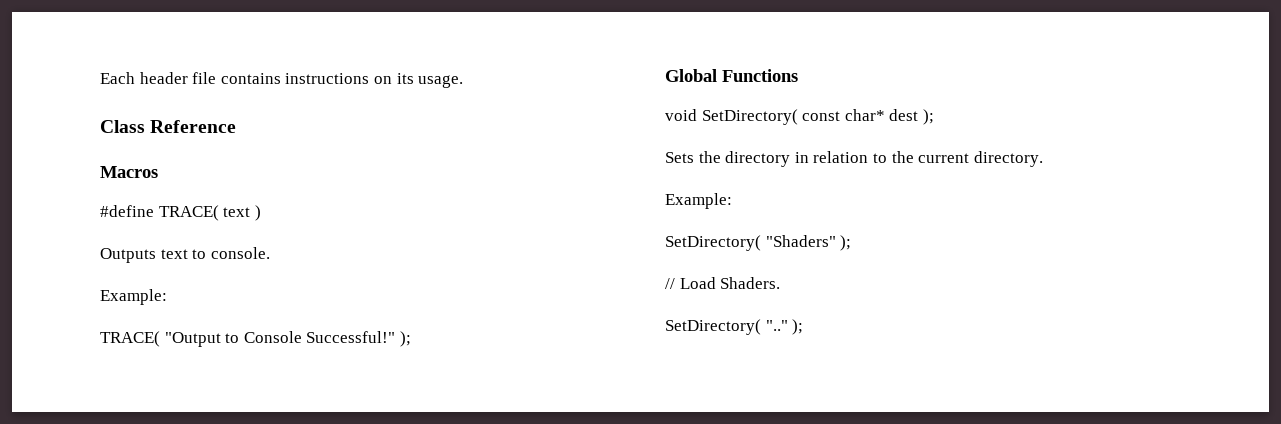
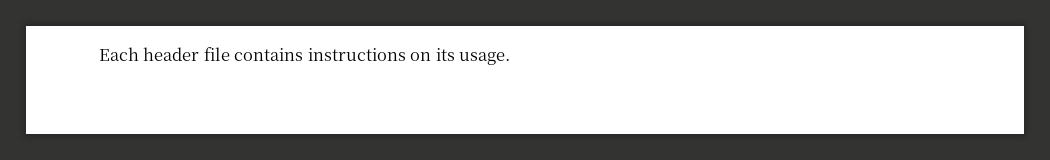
[100,120,237,133] [100,166,158,178] [100,205,261,221] [100,247,270,263] [100,289,167,305] [100,331,411,347] [665,69,798,82] [665,109,934,125] [665,151,1043,167] [665,193,732,209] [665,235,852,251] [665,277,781,289] [665,319,804,335] // Class Reference // Macros // #define TRACE( text ) // Outputs text to console. // Example: // TRACE( "Output to Console Successful!" ); // Global Functions // void SetDirectory( const char* dest ); // Sets the directory in relation to the current directory. // Example: // SetDirectory( "Shaders" ); // // Load Shaders. // SetDirectory( ".." ); -> (511, 58) none

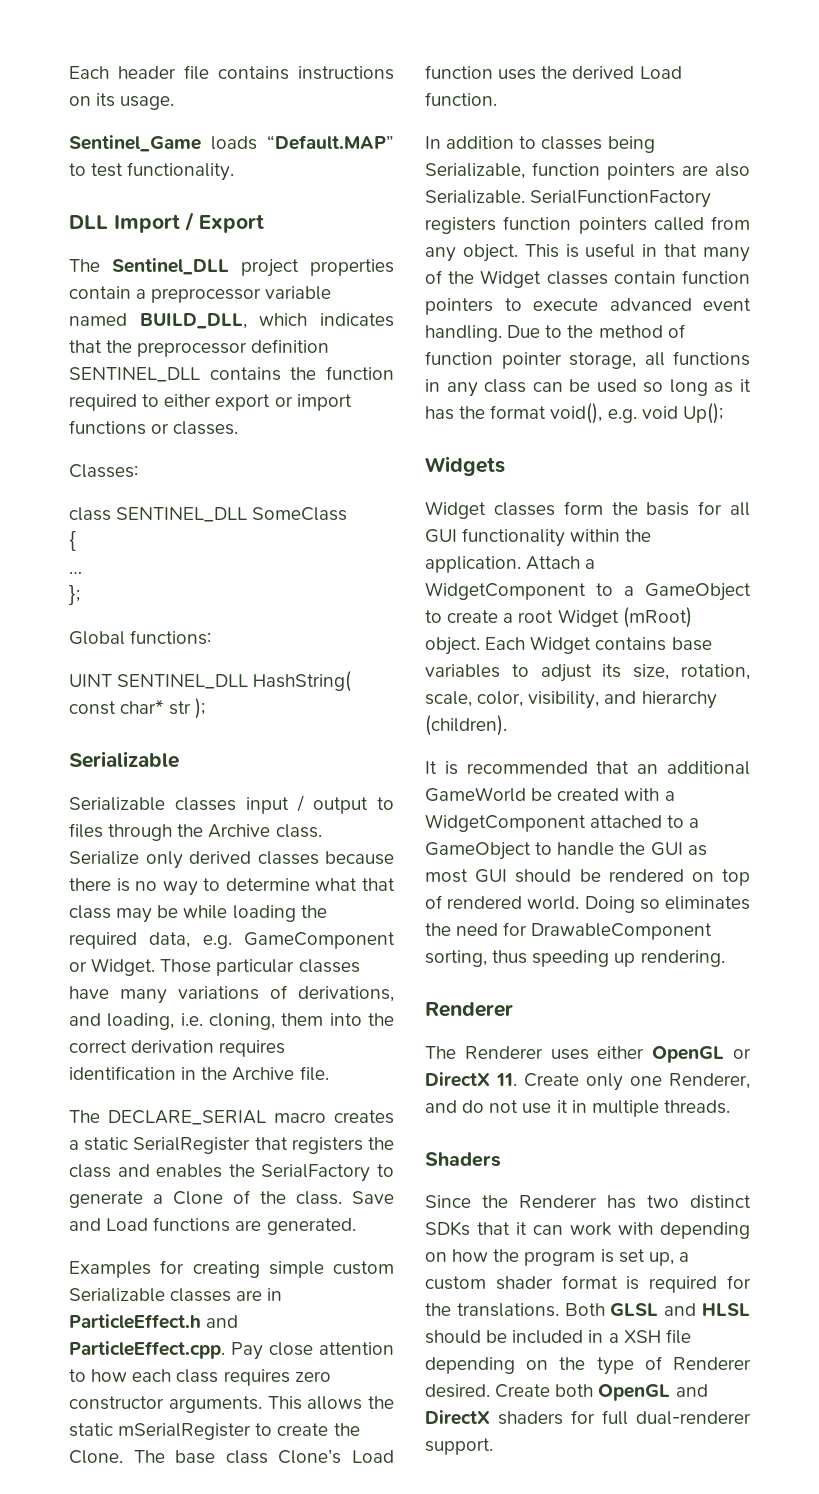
(511, 58) none -> [69,135,394,152] [69,162,235,181] [69,212,264,233] [69,258,394,277] [69,286,332,303] [69,313,395,329] [69,339,330,357] [69,366,395,382] [69,394,352,411] [69,420,239,435] [69,464,138,478] [69,507,348,522] [69,531,76,551] [69,571,82,574] [69,585,80,605] [69,630,212,645] [69,671,352,692] [69,698,206,719] [69,751,179,768] [69,795,394,814] [69,823,322,841] [69,851,394,869] [69,878,395,896] [69,905,327,923] [69,932,395,949] [69,958,360,976] [69,985,394,1004] [69,1013,394,1030] [69,1040,286,1057] [69,1066,329,1081] [69,1110,394,1125] [69,1137,395,1154] [69,1164,394,1182] [69,1190,394,1208] [69,1217,356,1235] [69,1260,394,1278] [69,1288,283,1302] [69,1314,239,1329] [69,1341,394,1360] [69,1369,331,1386] [69,1396,394,1413] [69,1423,360,1440] [69,1449,394,1464] [425,65,682,80] [425,92,497,106] [425,136,655,153] [425,162,750,180] [425,190,712,208] [425,216,750,234] [425,243,750,262] [425,270,750,288] [425,298,751,315] [425,324,685,342] [425,351,750,369] [425,379,751,397] [425,403,723,424] [425,456,505,476] [425,501,750,519] [425,528,652,547] [425,556,596,573] [425,582,751,601] [425,607,692,628] [425,636,712,655] [425,664,750,682] [425,691,717,709] [425,715,507,736] [425,761,750,775] [425,787,675,802] [425,814,700,832] [425,842,707,860] [425,869,750,886] [425,895,750,913] [425,922,713,940] [425,950,725,967] [425,1002,513,1017] [425,1046,751,1063] [425,1072,750,1091] [425,1100,730,1117] [425,1152,501,1167] [425,1195,751,1209] [425,1221,750,1239] [425,1249,689,1266] [425,1275,751,1293] [425,1303,750,1317] [425,1329,691,1344] [425,1356,751,1375] [425,1384,708,1401] [425,1410,751,1425] [425,1438,493,1455] // Sentinel_Game loads “Default.MAP” to test functionality. // DLL Import / Export // The Sentinel_DLL project properties contain a preprocessor variable named BUILD_DLL, which indicates that the preprocessor definition SENTINEL_DLL contains the function required to either export or import functions or classes. // Classes: // class SENTINEL_DLL SomeClass // { // … // }; // Global functions: // UINT SENTINEL_DLL HashString( const char* str ); // Serializable // Serializable classes input / output to files through the Archive class. Serialize only derived classes because there is no way to determine what that class may be while loading the required data, e.g. GameComponent or Widget. Those particular classes have many variations of derivations, and loading, i.e. cloning, them into the correct derivation requires identification in the Archive file. // The DECLARE_SERIAL macro creates a static SerialRegister that registers the class and enables the SerialFactory to generate a Clone of the class. Save and Load functions are generated. // Examples for creating simple custom Serializable classes are in ParticleEffect.h and ParticleEffect.cpp. Pay close attention to how each class requires zero constructor arguments. This allows the static mSerialRegister to create the Clone. The base class Clone’s Load function uses the derived Load function. // In addition to classes being Serializable, function pointers are also Serializable. SerialFunctionFactory registers function pointers called from any object. This is useful in that many of the Widget classes contain function pointers to execute advanced event handling. Due to the method of function pointer storage, all functions in any class can be used so long as it has the format void(), e.g. void Up(); // Widgets // Widget classes form the basis for all GUI functionality within the application. Attach a WidgetComponent to a GameObject to create a root Widget (mRoot) object. Each Widget contains base variables to adjust its size, rotation, scale, color, visibility, and hierarchy (children). // It is recommended that an additional GameWorld be created with a WidgetComponent attached to a GameObject to handle the GUI as most GUI should be rendered on top of rendered world. Doing so eliminates the need for DrawableComponent sorting, thus speeding up rendering. // Renderer // The Renderer uses either OpenGL or DirectX 11. Create only one Renderer, and do not use it in multiple threads. // Shaders // Since the Renderer has two distinct SDKs that it can work with depending on how the program is set up, a custom shader format is required for the translations. Both GLSL and HLSL should be included in a XSH file depending on the type of Renderer desired. Create both OpenGL and DirectX shaders for full dual-renderer support.

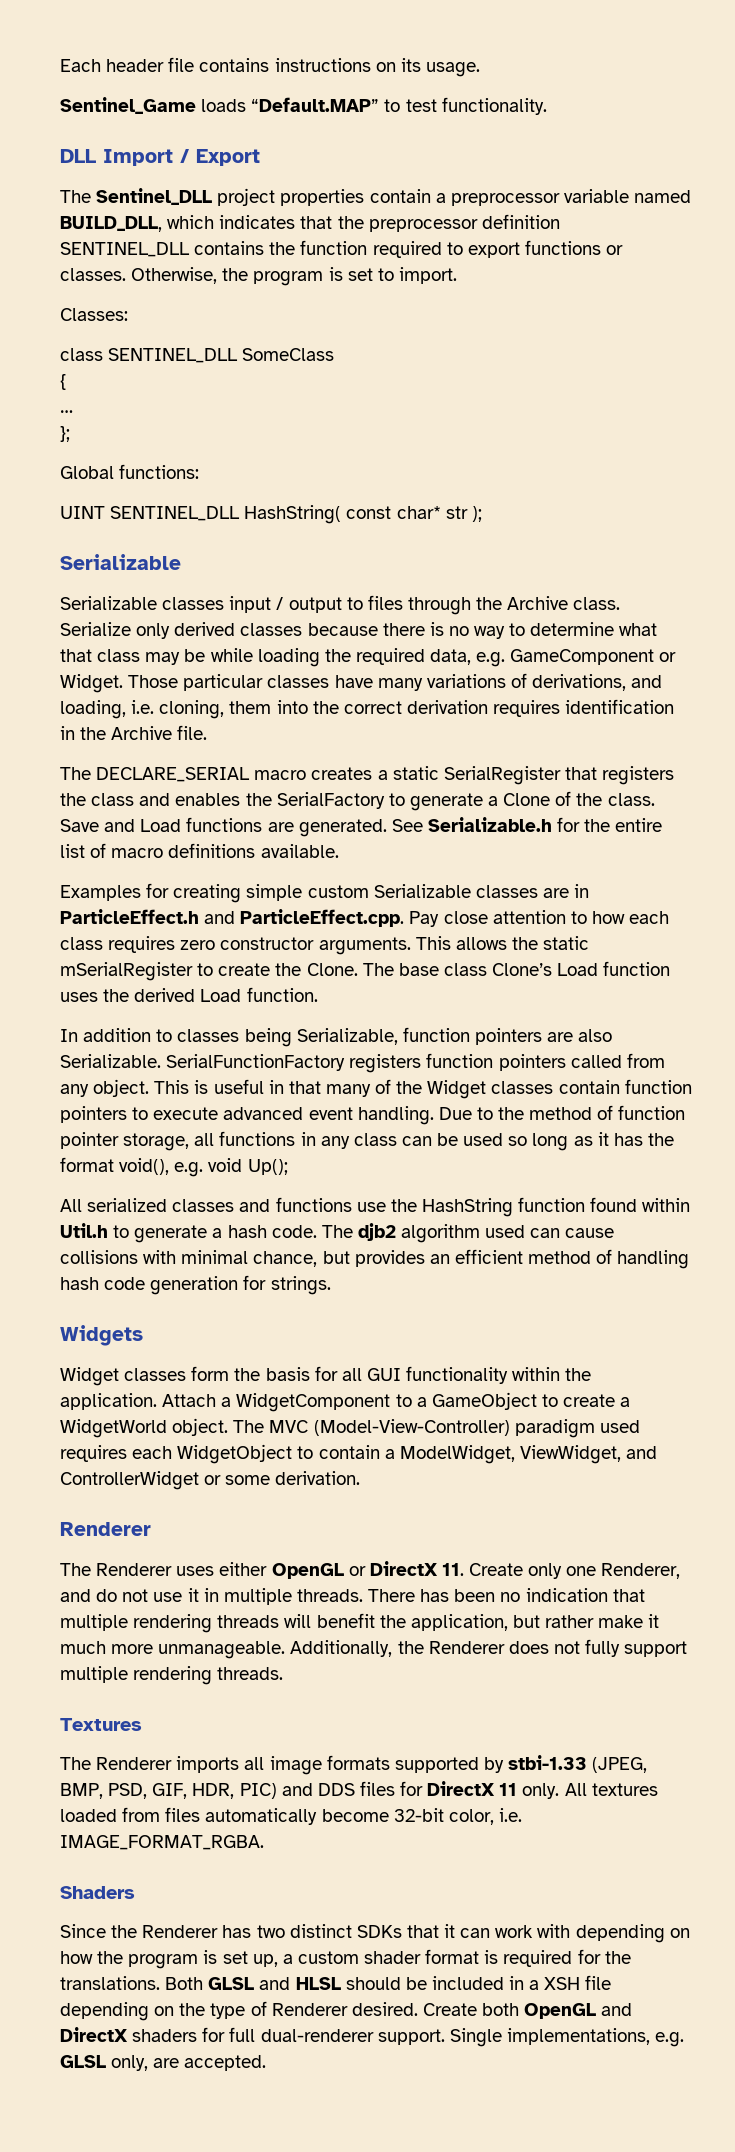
[164,394,352,411] either export or import -> [467,242,520,258] export
(239, 428) none -> [131,267,457,286] Otherwise, the program is set to import.
(356, 1226) none -> [391,817,663,832] [60,843,339,858] See Serializable.h for the entire list of macro definitions available.
(723, 413) none -> [60,1197,691,1217] [60,1223,615,1243] [60,1249,690,1269] [60,1275,331,1295] // All serialized classes and functions use the HashString function found within Util.h to generate a hash code. The djb2 algorithm used can cause collisions with minimal chance, but provides an efficient method of handling hash code generation for strings.
[518,607,692,628] [425,636,712,655] [425,664,750,682] [425,691,717,709] [425,715,507,736] [425,761,750,775] [425,787,675,802] [425,814,700,832] [425,842,707,860] [425,869,750,886] [425,895,750,913] [425,922,713,940] [425,950,725,967] root Widget (mRoot) object. Each Widget contains base variables to adjust its size, rotation, scale, color, visibility, and hierarchy (children). // It is recommended that an additional GameWorld be created with a WidgetComponent attached to a GameObject to handle the GUI as most GUI should be rendered on top of rendered world. Doing so eliminates the need for DrawableComponent sorting, thus speeding up rendering. -> [60,1418,640,1438] [60,1444,658,1464] [60,1471,361,1490] WidgetWorld object. The MVC (Model-View-Controller) paradigm used requires each WidgetObject to contain a ModelWidget, ViewWidget, and ControllerWidget or some derivation.
(730, 1107) none -> [368,1588,645,1602] [60,1613,660,1633] [60,1639,688,1659] [60,1666,284,1685] [60,1718,142,1731] [60,1755,648,1775] [60,1781,658,1799] [60,1807,522,1825] [60,1835,264,1850] There has been no indication that multiple rendering threads will benefit the application, but rather make it much more unmanageable. Additionally, the Renderer does not fully support multiple rendering threads. // Textures // The Renderer imports all image formats supported by stbi-1.33 (JPEG, BMP, PSD, GIF, HDR, PIC) and DDS files for DirectX 11 only. All textures loaded from files automatically become 32-bit color, i.e. IMAGE_FORMAT_RGBA.
(493, 1446) none -> [449,2028,685,2047] [60,2055,267,2071] Single implementations, e.g. GLSL only, are accepted.

